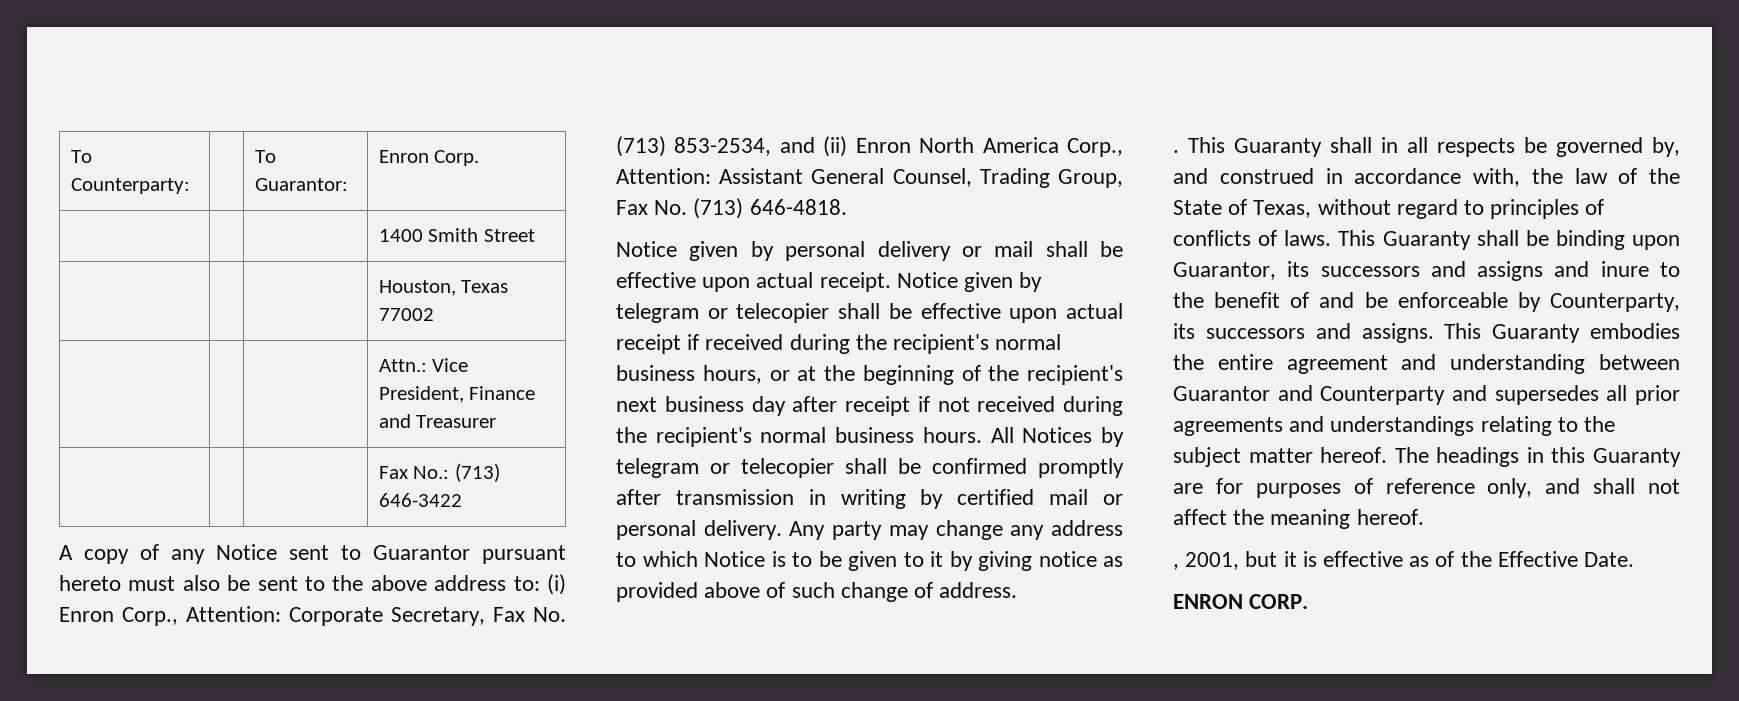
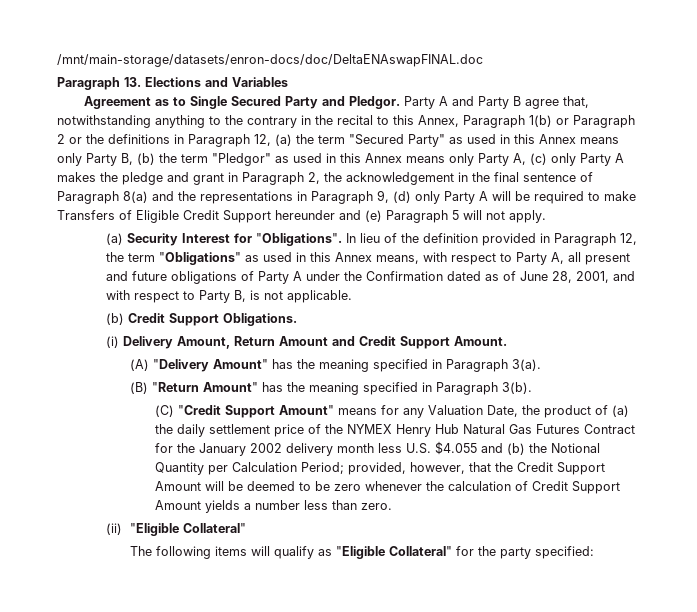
[70,150,92,163] [70,178,190,194] [254,150,276,163] [254,178,348,191] [378,150,480,166] [378,228,535,242] [378,280,509,296] [378,308,434,321] [378,358,469,372] [378,386,536,403] [378,414,497,428] [378,463,500,482] [378,493,462,507] [59,544,566,564] [59,574,566,595] [59,606,566,626] [616,136,1123,157] [616,168,1123,188] [616,198,847,219] [616,241,1123,261] [616,272,1043,292] [616,303,1123,323] [616,334,1062,354] [616,365,1123,385] [616,396,1123,416] [616,427,1124,447] [616,458,1124,478] [616,489,1123,509] [616,520,1123,540] [616,551,1123,571] [616,582,1018,602] [1173,137,1680,157] [1173,168,1680,187] [1173,199,1605,219] [1173,230,1680,250] [1173,261,1680,281] [1173,292,1680,312] [1173,323,1680,343] [1173,354,1680,374] [1173,385,1680,405] [1173,416,1616,436] [1173,447,1681,467] [1173,478,1680,498] [1173,509,1424,529] [1173,551,1635,570] [1173,594,1309,609] To Counterparty: | | To Guarantor: | Enron Corp. // | | | 1400 Smith Street // | | | Houston, Texas 77002 // | | | Attn.: Vice President, Finance and Treasurer // | | | Fax No.: (713) 646-3422 // A copy of any Notice sent to Guarantor pursuant hereto must also be sent to the above address to: (i) Enron Corp., Attention: Corporate Secretary, Fax No. (713) 853-2534, and (ii) Enron North America Corp., Attention: Assistant General Counsel, Trading Group, Fax No. (713) 646-4818. // Notice given by personal delivery or mail shall be effective upon actual receipt. Notice given by telegram or telecopier shall be effective upon actual receipt if received during the recipient's normal business hours, or at the beginning of the recipient's next business day after receipt if not received during the recipient's normal business hours. All Notices by telegram or telecopier shall be confirmed promptly after transmission in writing by certified mail or personal delivery. Any party may change any address to which Notice is to be given to it by giving notice as provided above of such change of address. // . This Guaranty shall in all respects be governed by, and construed in accordance with, the law of the State of Texas, without regard to principles of conflicts of laws. This Guaranty shall be binding upon Guarantor, its successors and assigns and inure to the benefit of and be enforceable by Counterparty, its successors and assigns. This Guaranty embodies the entire agreement and understanding between Guarantor and Counterparty and supersedes all prior agreements and understandings relating to the subject matter hereof. The headings in this Guaranty are for purposes of reference only, and shall not affect the meaning hereof. // , 2001, but it is effective as of the Effective Date. // ENRON CORP. -> [57,54,483,67] [57,77,288,90] [84,96,590,109] [57,115,635,128] [57,134,619,147] [57,153,624,166] [57,172,593,185] [57,190,636,204] [57,210,546,223] [105,233,637,246] [105,252,630,265] [105,271,635,284] [105,290,352,303] [105,313,297,326] [105,336,507,349] [130,359,542,372] [130,382,533,395] [154,405,629,418] [154,424,635,437] [154,441,600,456] [154,462,605,475] [154,481,620,494] [154,500,392,513] [105,523,247,536] [130,546,595,559] /mnt/main-storage/datasets/enron-docs/doc/DeltaENAswapFINAL.doc // Paragraph 13. Elections and Variables // Agreement as to Single Secured Party and Pledgor. Party A and Party B agree that, notwithstanding anything to the contrary in the recital to this Annex, Paragraph 1(b) or Paragraph 2 or the definitions in Paragraph 12, (a) the term "Secured Party" as used in this Annex means only Party B, (b) the term "Pledgor" as used in this Annex means only Party A, (c) only Party A makes the pledge and grant in Paragraph 2, the acknowledgement in the final sentence of Paragraph 8(a) and the representations in Paragraph 9, (d) only Party A will be required to make Transfers of Eligible Credit Support hereunder and (e) Paragraph 5 will not apply. // (a) Security Interest for "Obligations". In lieu of the definition provided in Paragraph 12, the term "Obligations" as used in this Annex means, with respect to Party A, all present and future obligations of Party A under the Confirmation dated as of June 28, 2001, and with respect to Party B, is not applicable. // (b) Credit Support Obligations. // (i) Delivery Amount, Return Amount and Credit Support Amount. // (A) "Delivery Amount" has the meaning specified in Paragraph 3(a). // (B) "Return Amount" has the meaning specified in Paragraph 3(b). // (C) "Credit Support Amount" means for any Valuation Date, the product of (a) the daily settlement price of the NYMEX Henry Hub Natural Gas Futures Contract for the January 2002 delivery month less U.S. $4.055 and (b) the Notional Quantity per Calculation Period; provided, however, that the Credit Support Amount will be deemed to be zero whenever the calculation of Credit Support Amount yields a number less than zero. // (ii) "Eligible Collateral" // The following items will qualify as "Eligible Collateral" for the party specified:

